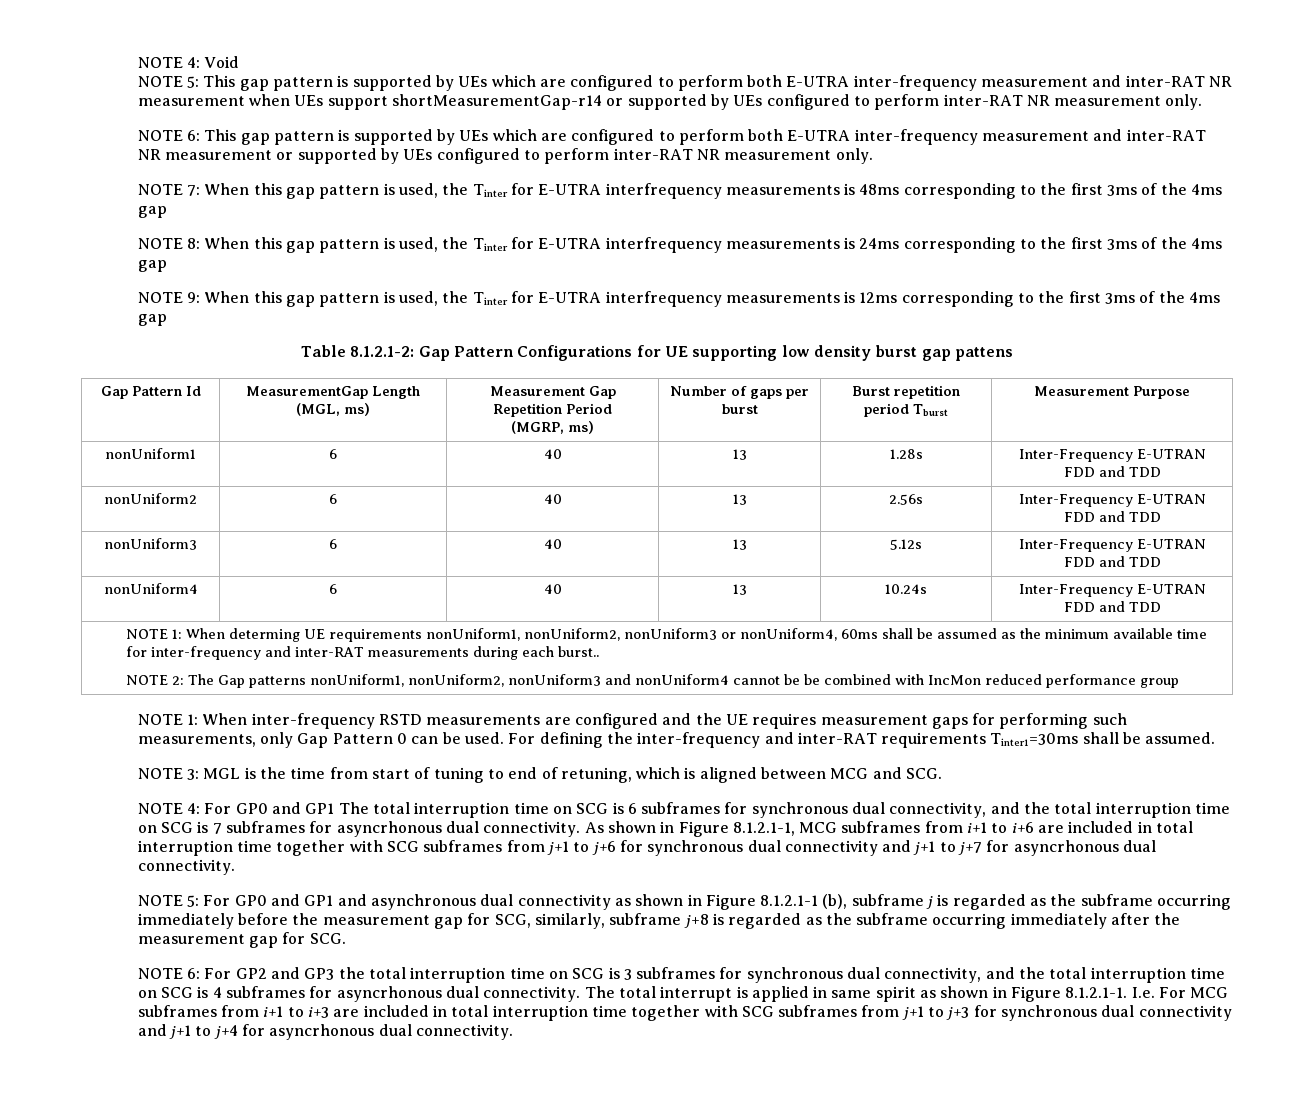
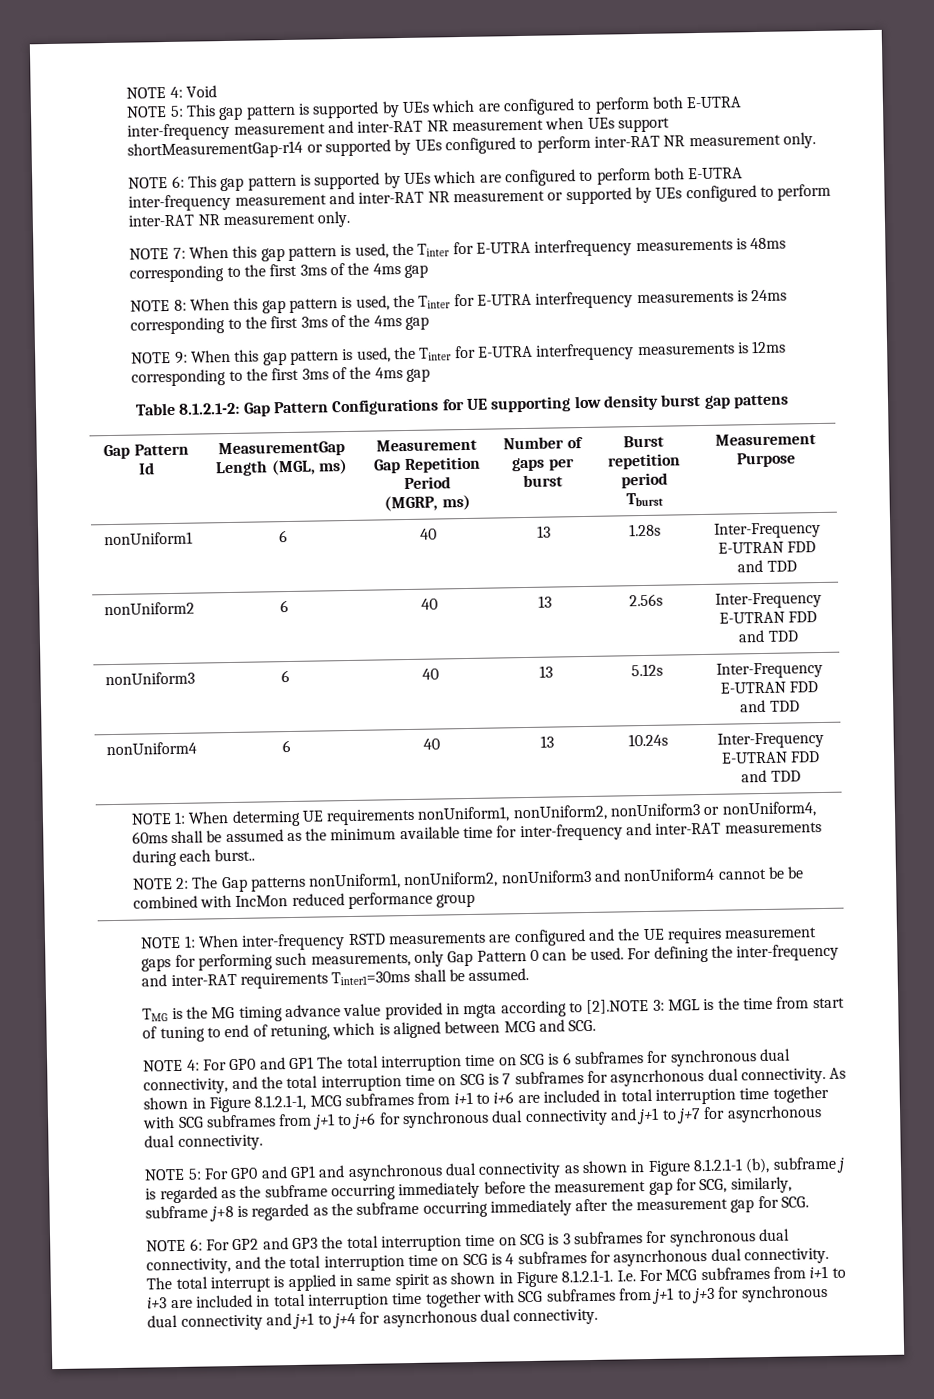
[137,768,183,779] NOTE -> [142,998,650,1022] TMG is the MG timing advance value provided in mgta according to [2].NOTE

